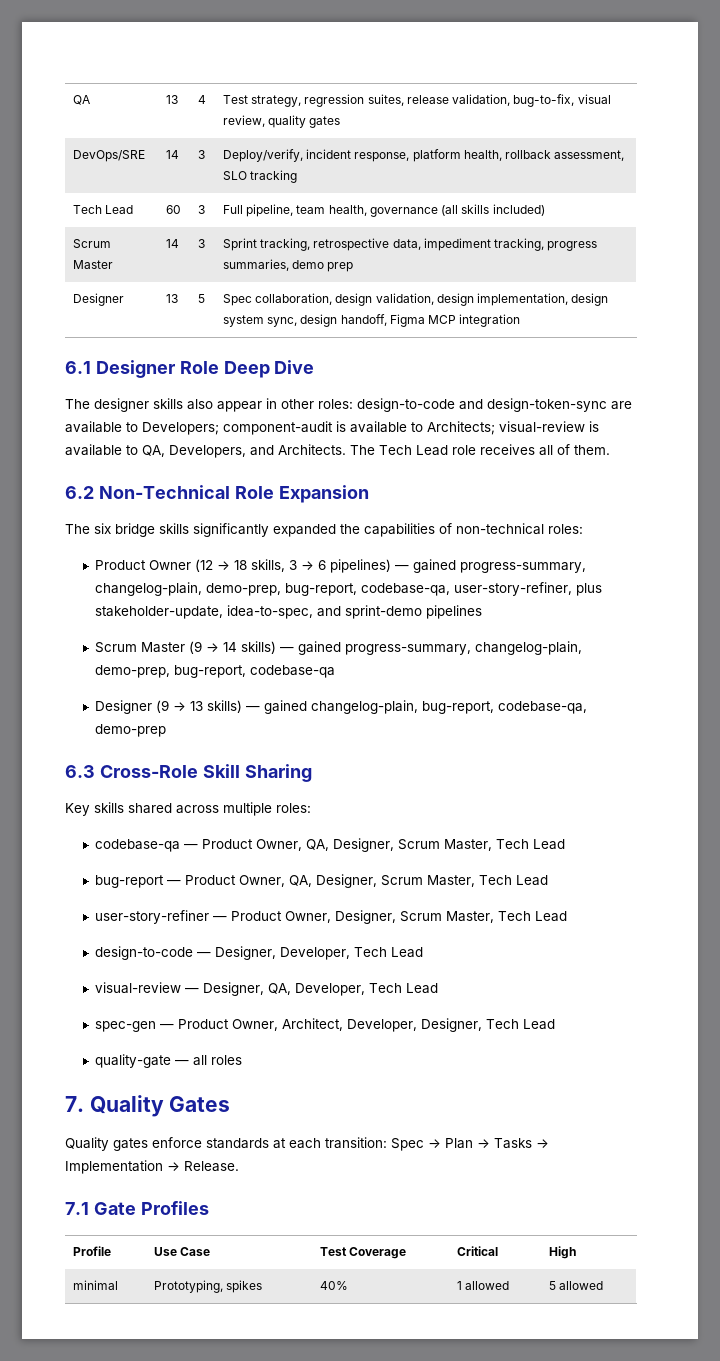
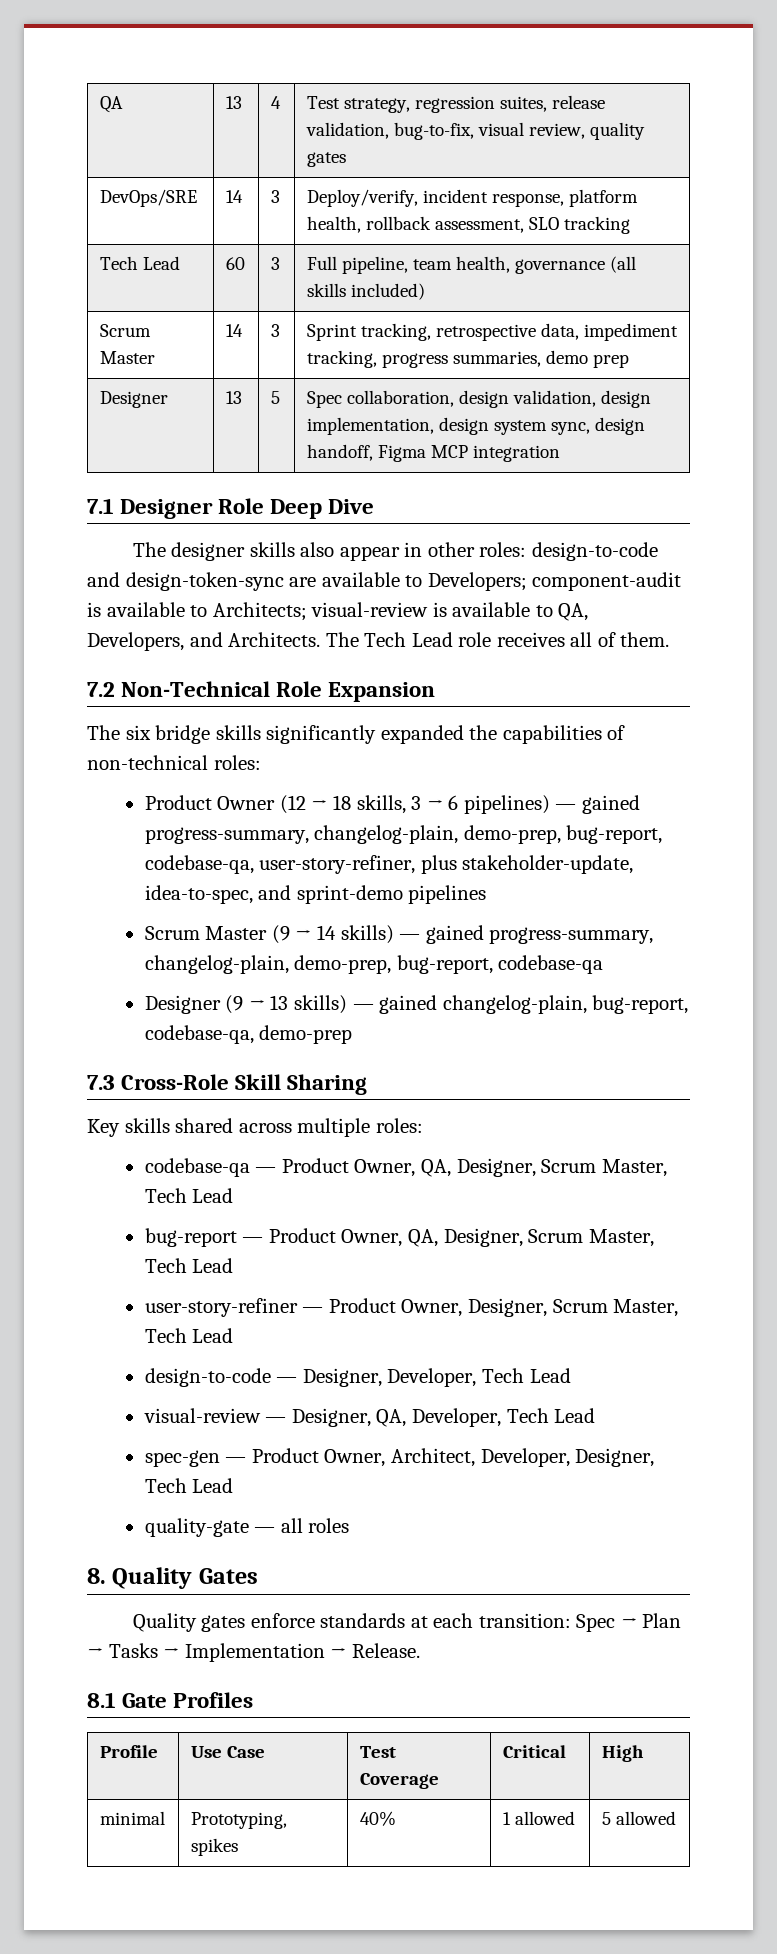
[65,361,91,374] 6.1 -> [87,498,114,514] 7.1
[65,486,94,499] 6.2 -> [87,682,115,697] 7.2
[65,765,95,778] 6.3 -> [87,1075,115,1090] 7.3
[65,1096,84,1112] 7. -> [87,1568,106,1584] 8.
[65,1202,89,1215] 7.1 -> [87,1692,116,1708] 8.1

